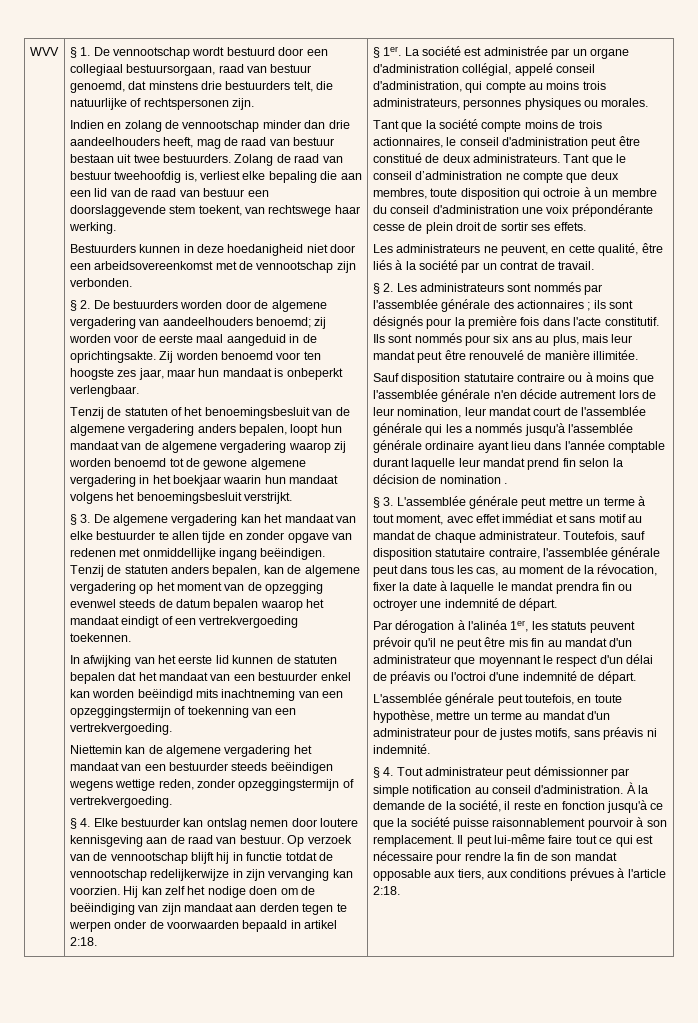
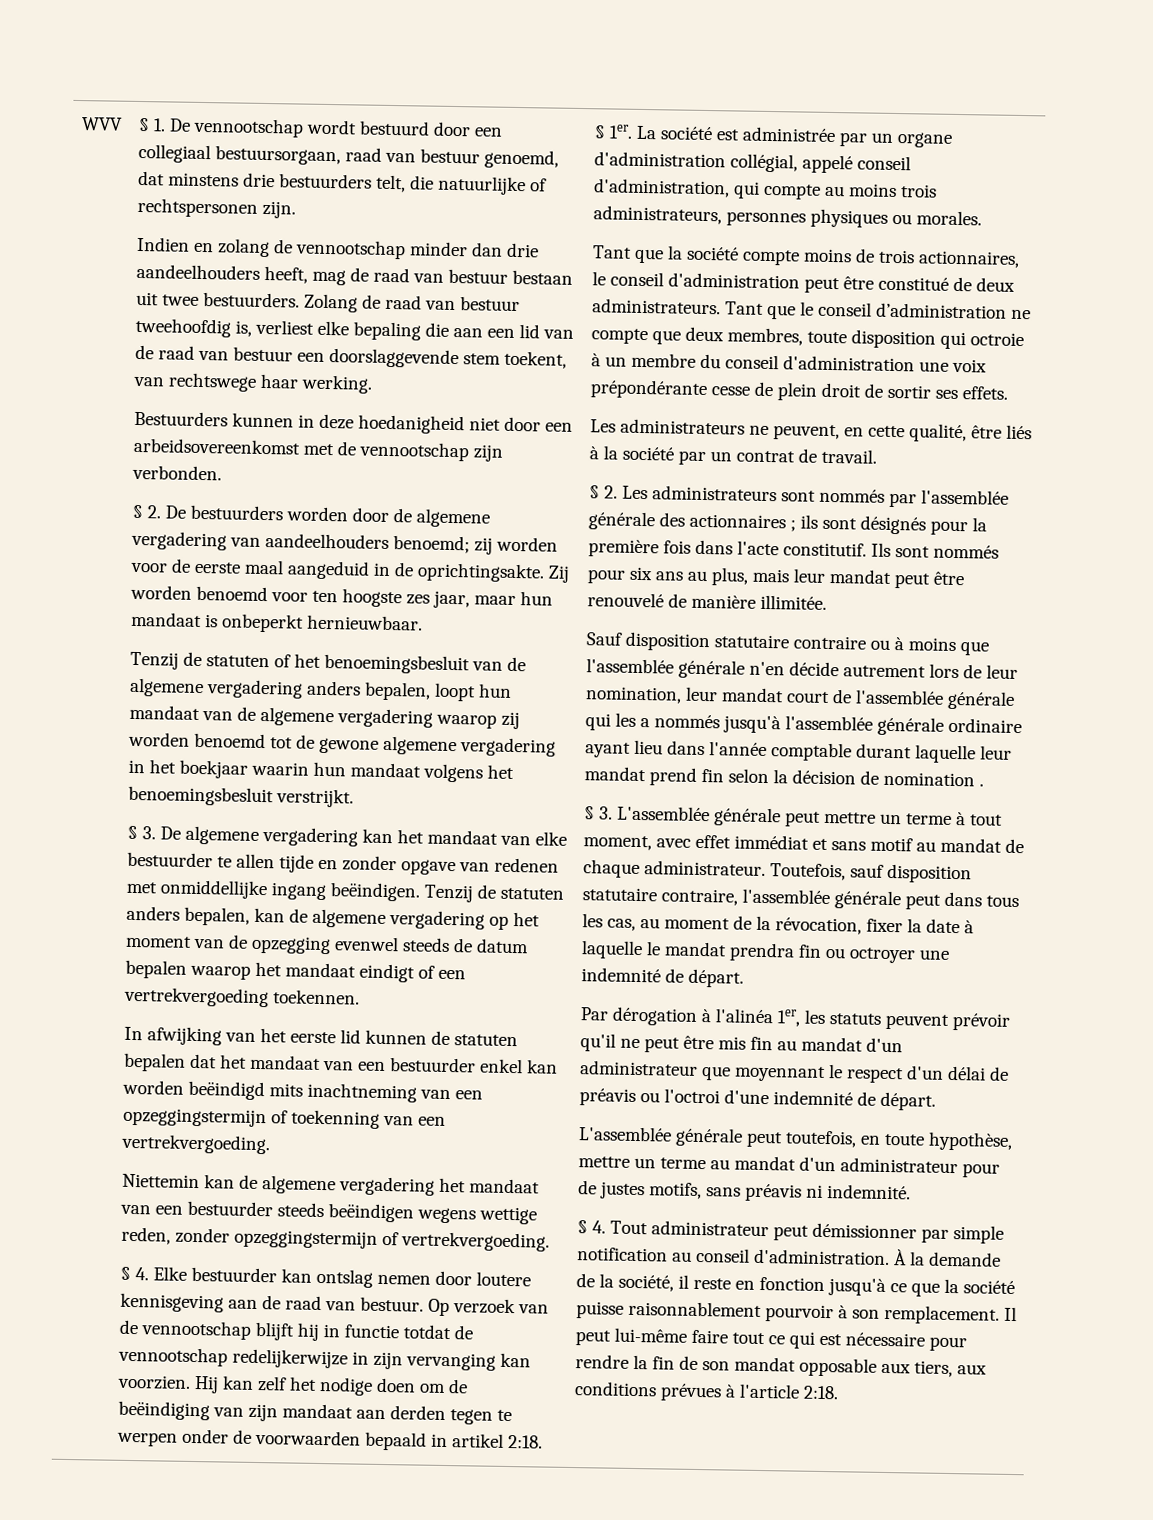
[69,385,139,397] verlengbaar. -> [306,614,423,631] hernieuwbaar.

